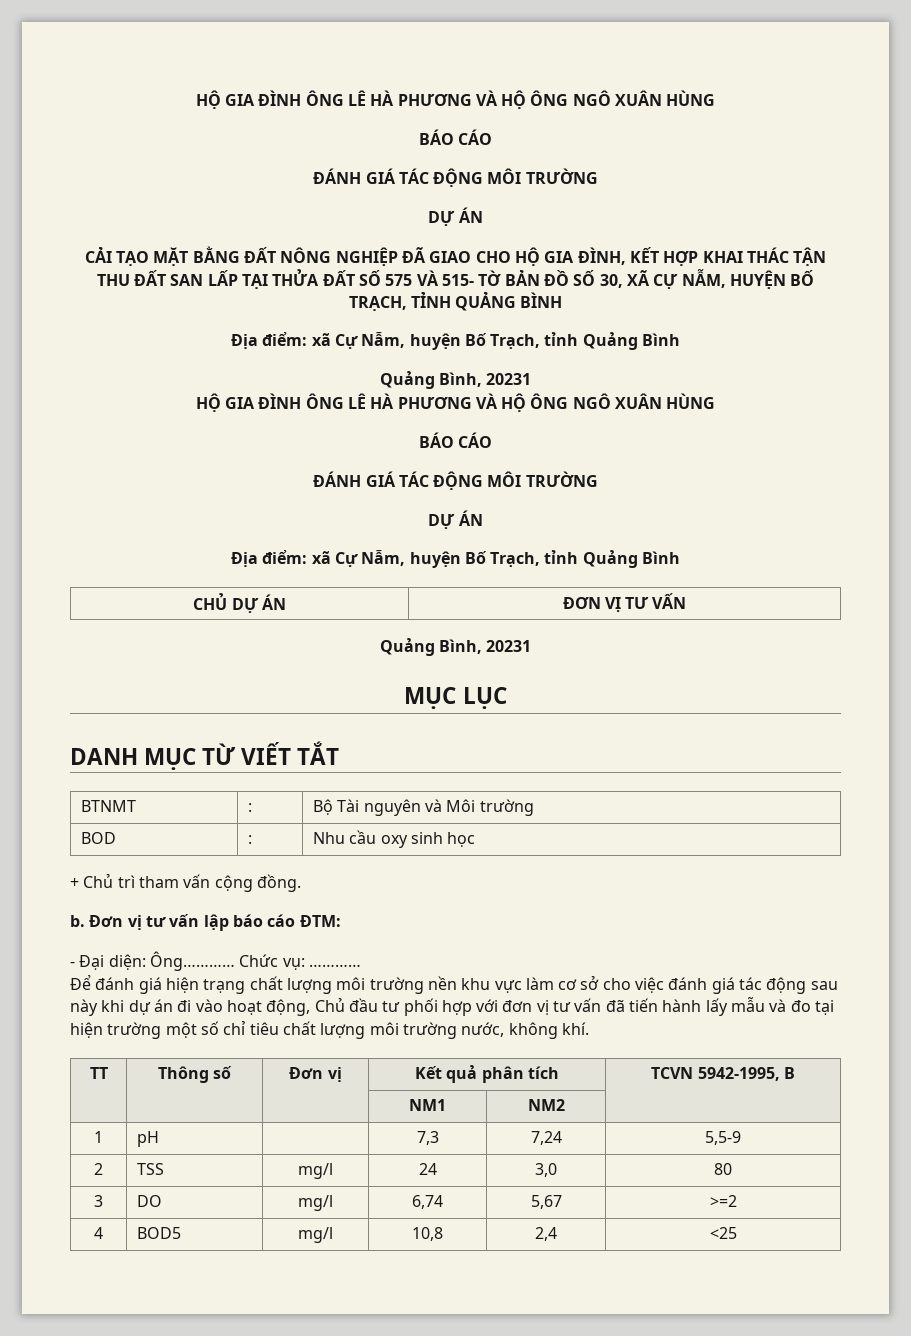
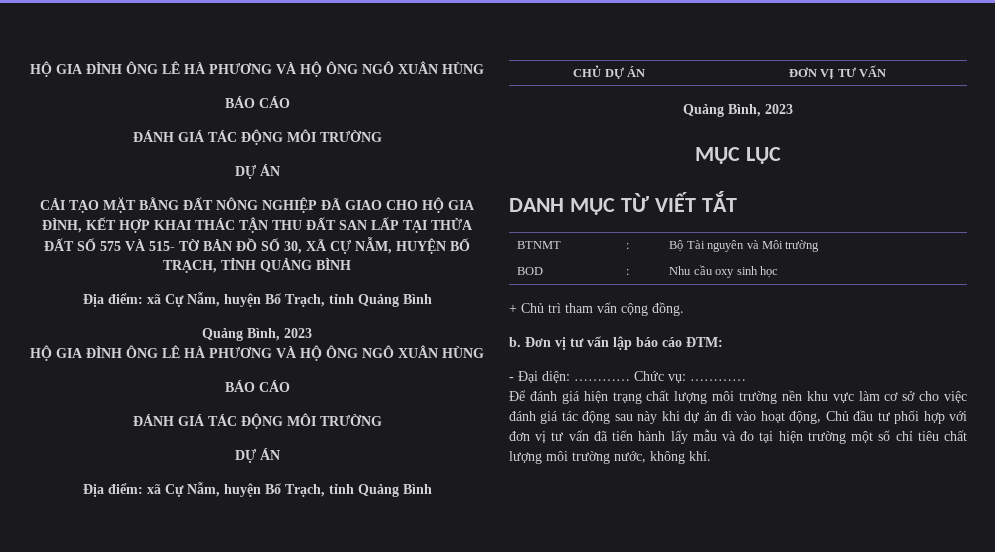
[486,373,532,385] 20231 -> [284,328,312,338] 2023
[486,640,532,652] 20231 -> [765,104,793,114] 2023
[149,951,235,971] Ông………… -> [574,379,630,381] …………
[89,1067,108,1079] [157,1066,233,1083] [289,1067,342,1082] [415,1065,559,1083] [651,1067,795,1081] [408,1099,446,1111] [527,1099,565,1111] [94,1131,103,1143] [137,1131,160,1147] [416,1131,439,1145] [530,1131,562,1145] [705,1131,741,1145] [94,1163,103,1175] [137,1163,165,1175] [298,1163,333,1179] [418,1163,437,1175] [535,1163,557,1177] [714,1163,732,1175] [94,1195,103,1207] [137,1195,163,1207] [298,1195,333,1211] [411,1195,443,1209] [530,1195,562,1209] [709,1195,737,1207] [94,1227,103,1239] [137,1227,182,1239] [298,1227,333,1243] [411,1227,443,1241] [535,1227,557,1241] [709,1227,737,1239] // TT | Thông số | Đơn vị | Kết quả phân tích | TCVN 5942-1995, B // | | | NM1 | NM2 | // 1 | pH | | 7,3 | 7,24 | 5,5-9 // 2 | TSS | mg/l | 24 | 3,0 | 80 // 3 | DO | mg/l | 6,74 | 5,67 | >=2 // 4 | BOD5 | mg/l | 10,8 | 2,4 | <25 -> (711, 456) none

